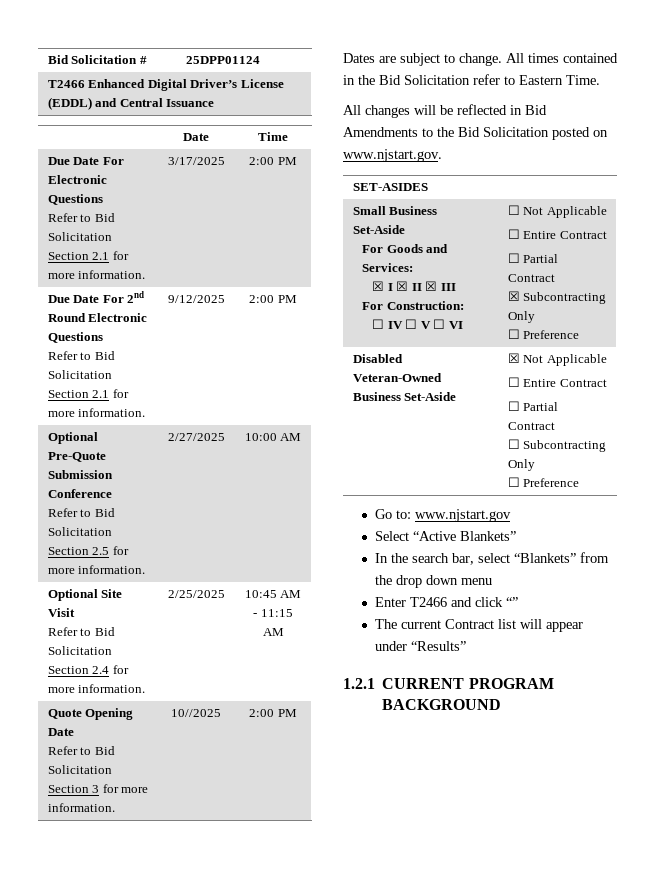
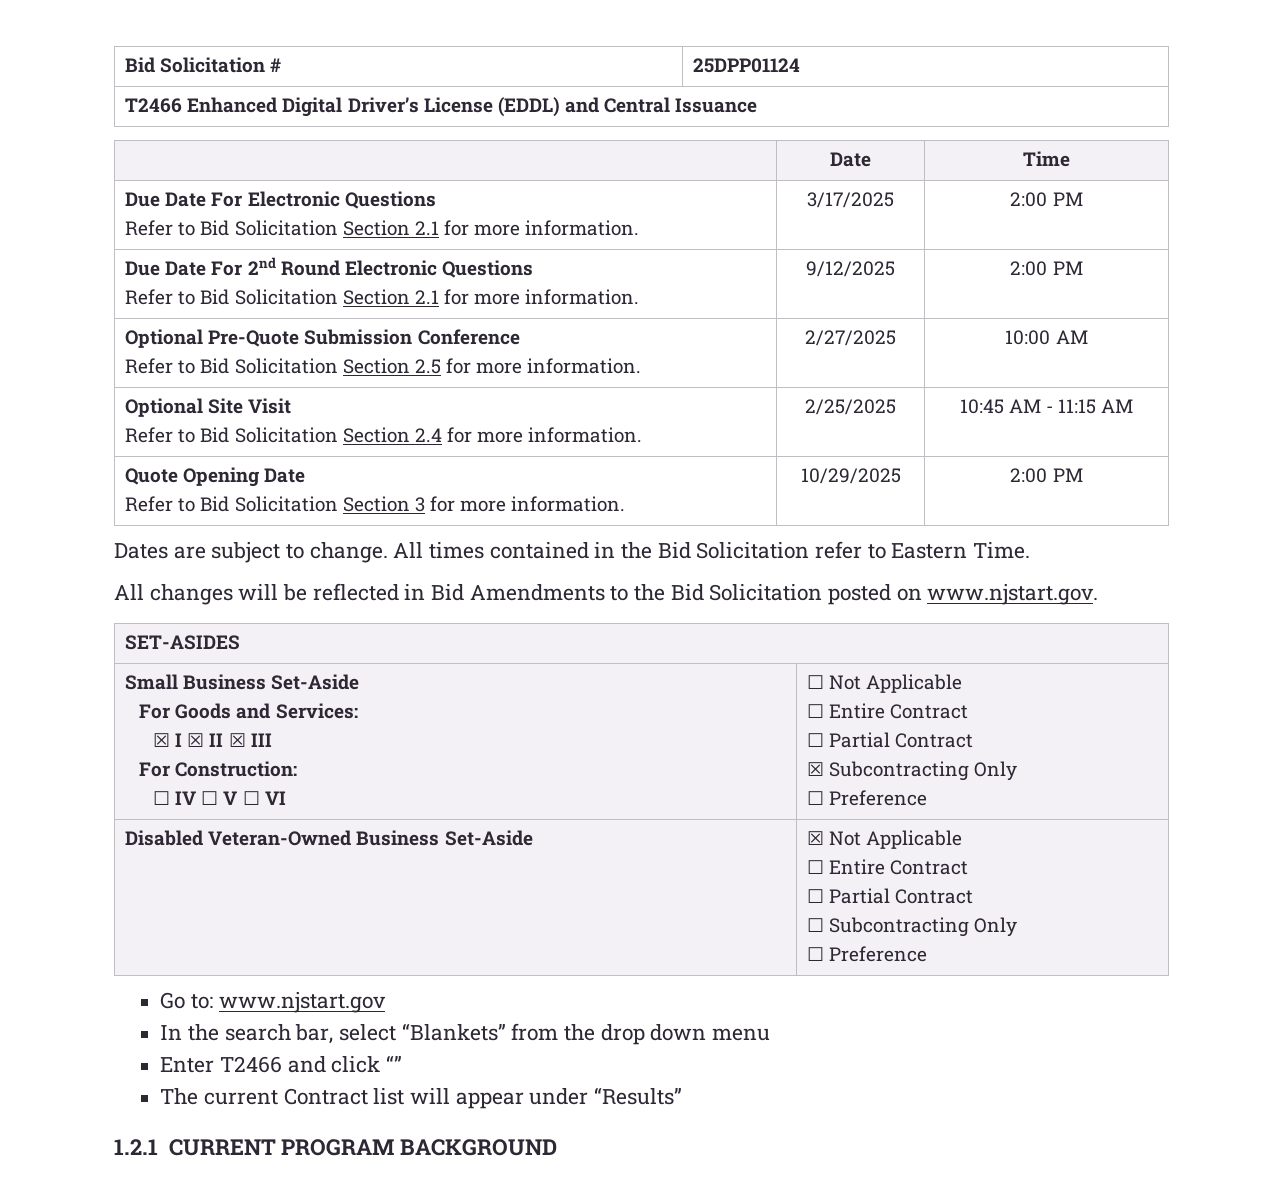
[171,709,221,717] 10//2025 -> [800,468,901,484] 10/29/2025
[375,531,517,541] // Select “Active Blankets” -> (386, 1002) none

